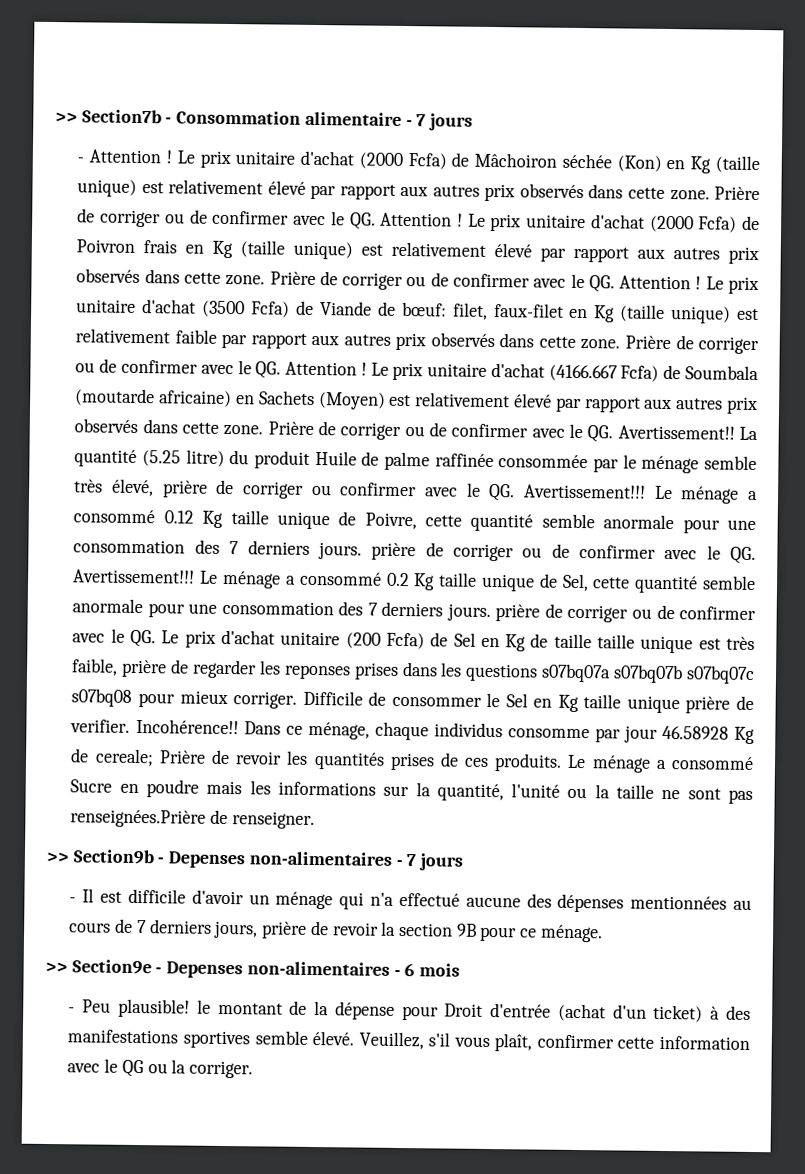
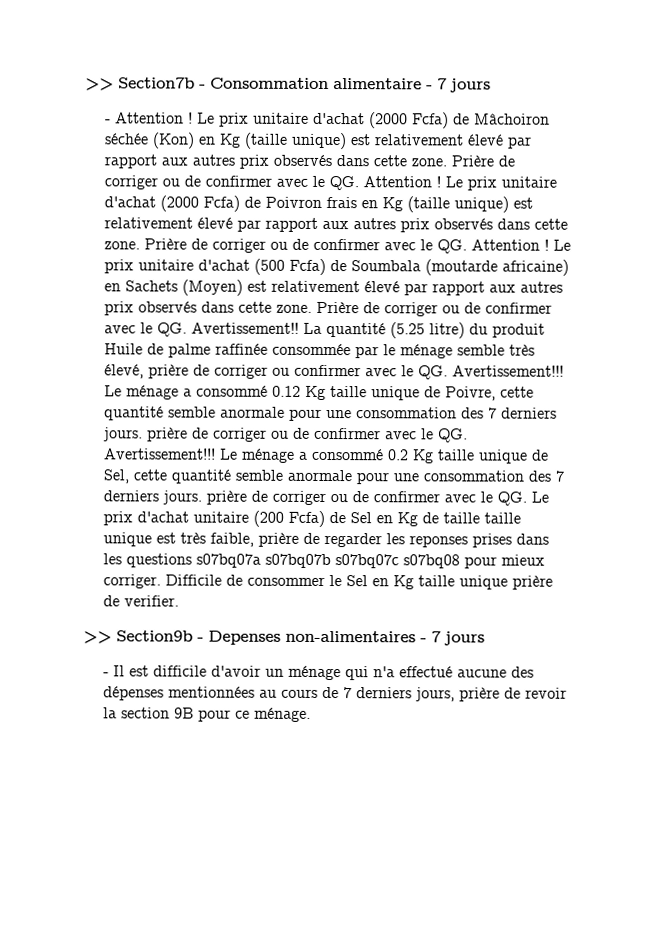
[202,300,760,324] [75,328,759,355] [75,358,618,382] (3500 Fcfa) de Viande de bœuf: filet, faux-filet en Kg (taille unique) est relativement faible par rapport aux autres prix observés dans cette zone. Prière de corriger ou de confirmer avec le QG. Attention ! Le prix unitaire d'achat (4166.667 -> [254,258,286,275] (500
[135,718,755,745] [70,748,754,773] [70,779,753,804] [70,809,315,830] Incohérence!! Dans ce ménage, chaque individus consomme par jour 46.58928 Kg de cereale; Prière de revoir les quantités prises de ces produits. Le ménage a consommé Sucre en poudre mais les informations sur la quantité, l'unité ou la taille ne sont pas renseignées.Prière de renseigner. -> (180, 601) none
[45,959,461,979] [68,998,751,1023] [67,1029,750,1052] [67,1058,254,1079] // >> Section9e - Depenses non-alimentaires - 6 mois // - Peu plausible! le montant de la dépense pour Droit d'entrée (achat d'un ticket) à des manifestations sportives semble élevé. Veuillez, s'il vous plaît, confirmer cette information avec le QG ou la corriger. -> (312, 714) none

